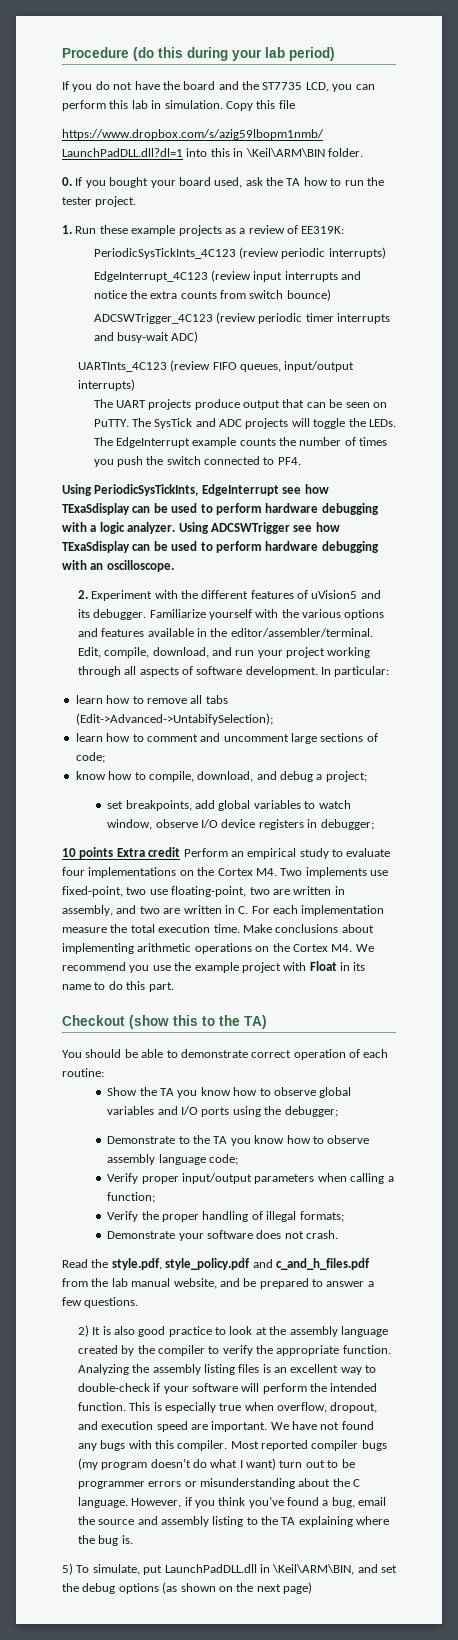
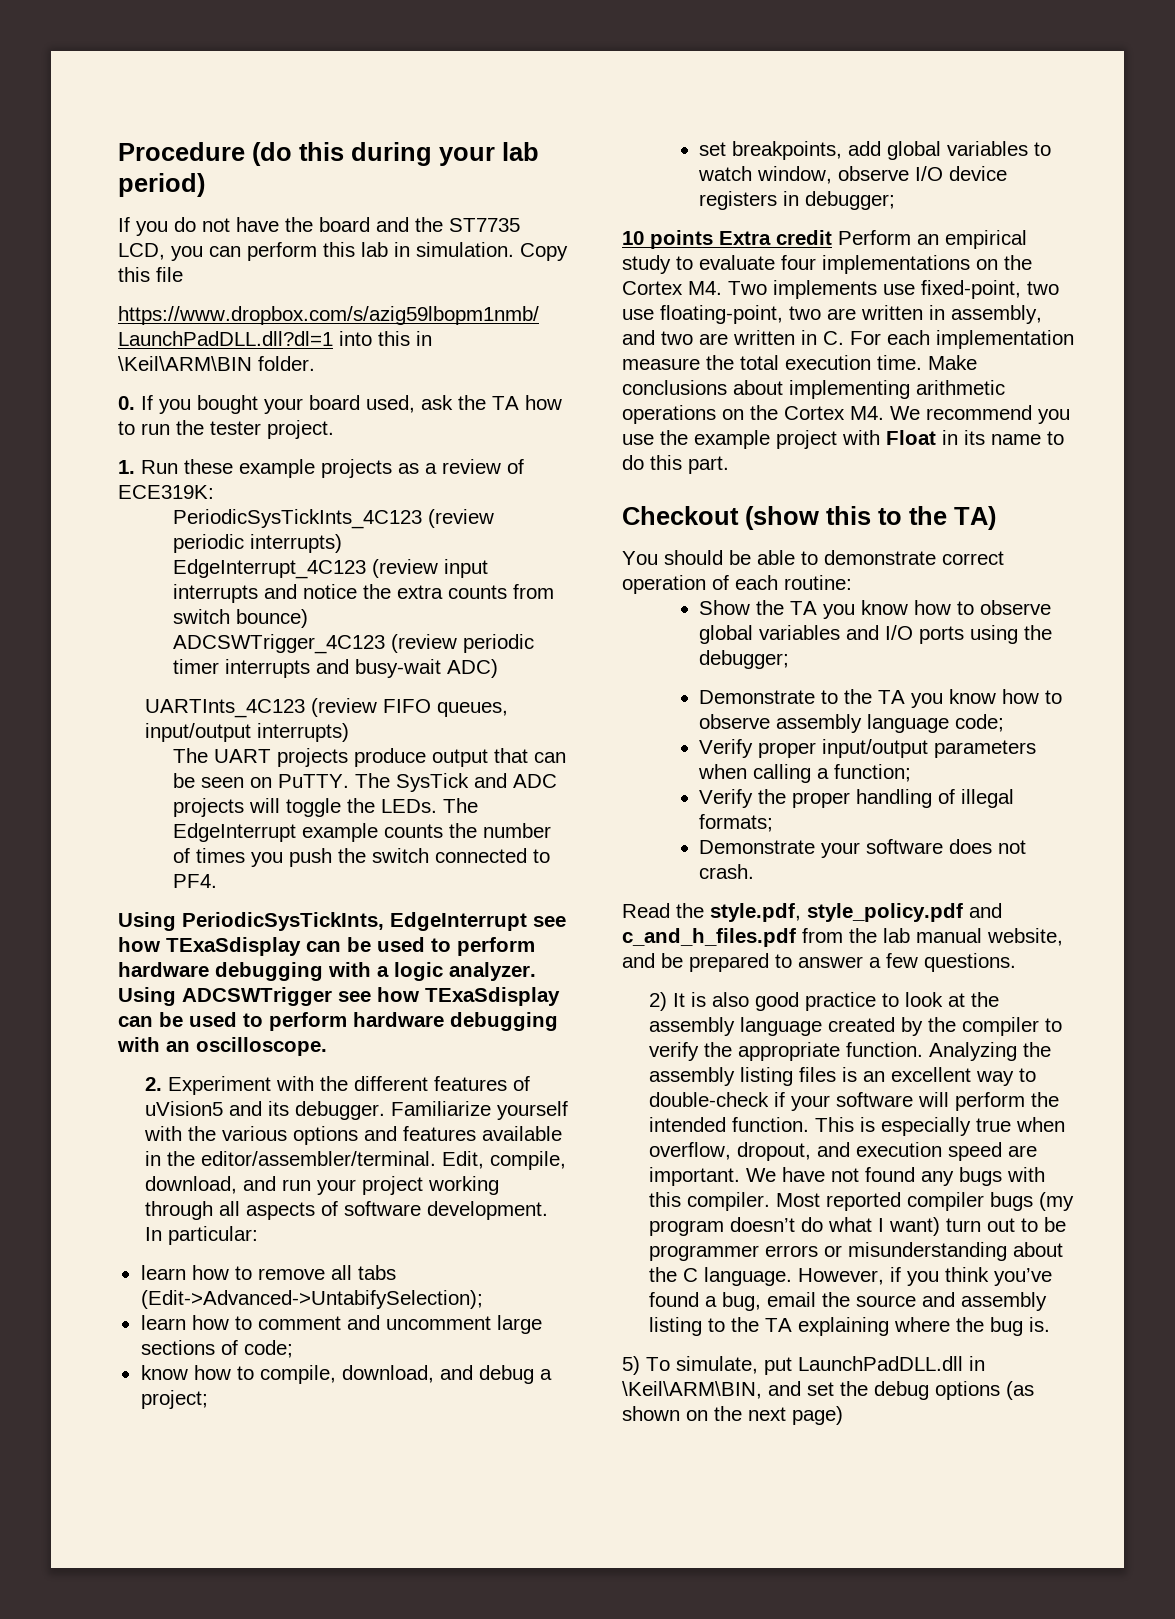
[301,226,345,234] EE319K: -> [118,485,214,499] ECE319K:

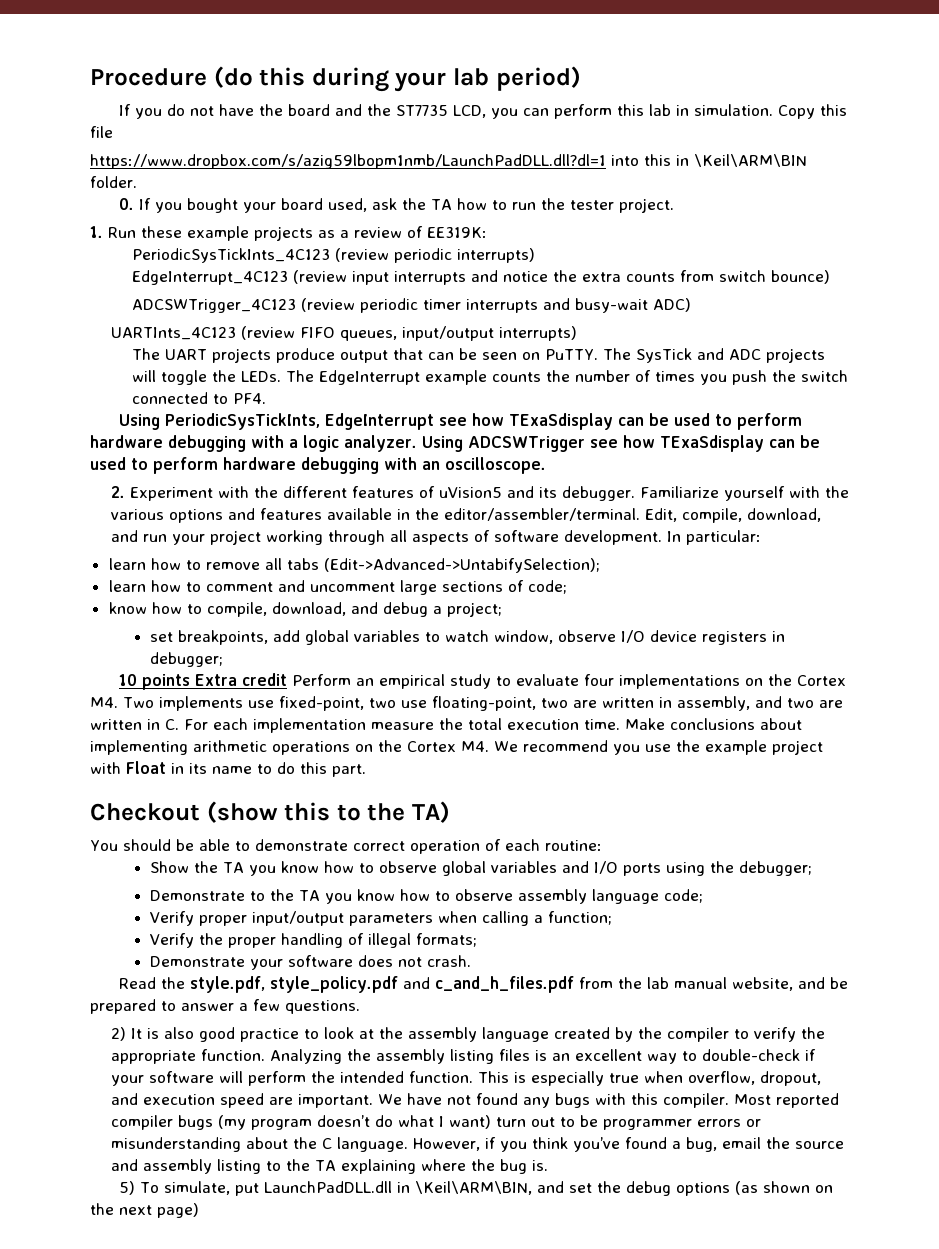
[118,485,214,499] ECE319K: -> [427,227,487,238] EE319K:

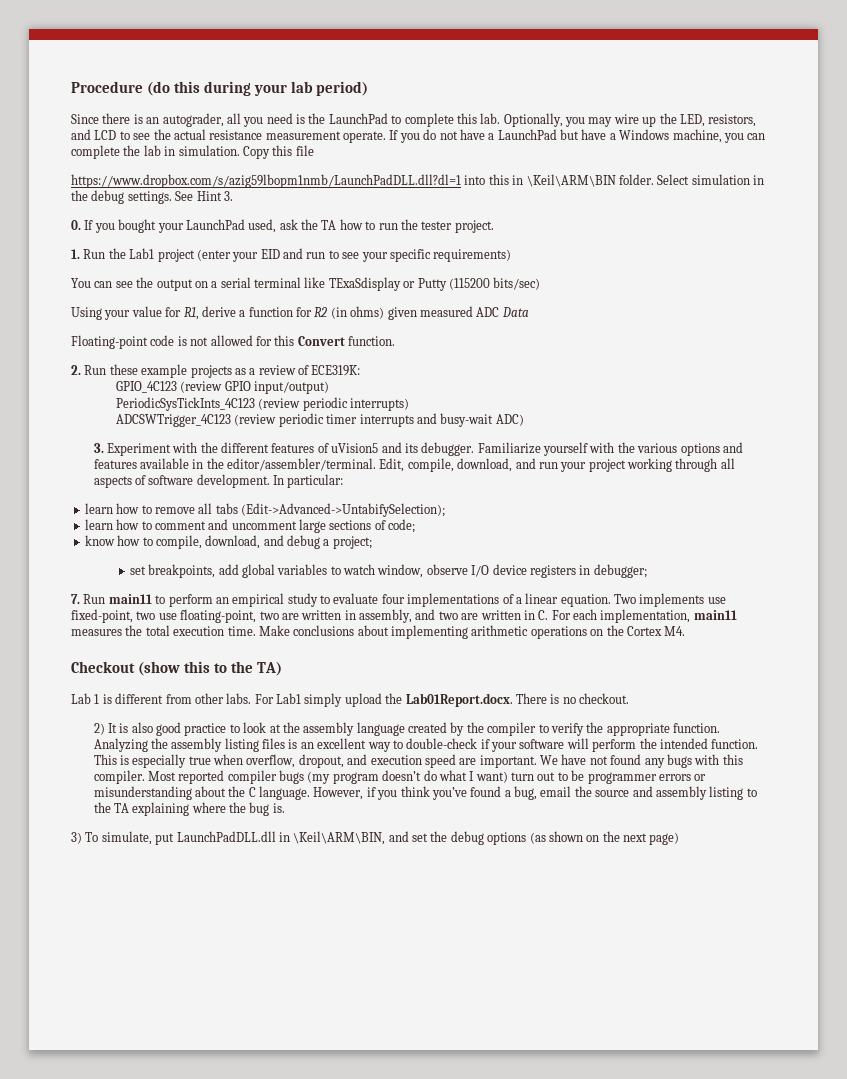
(581, 78) none -> [71,113,757,127] [71,129,386,143] Since there is an autograder, all you need is the LaunchPad to complete this lab. Optionally, you may wire up the LED, resistors, and LCD to see the actual resistance measurement operate.
[258,104,644,119] the board and the ST7735 LCD, you can perform this -> [488,129,766,143] [71,145,141,159] a LaunchPad but have a Windows machine, you can complete the
(137, 182) none -> [657,174,764,185] [71,190,233,204] Select simulation in the debug settings. See Hint 3.
[280,198,323,210] board -> [185,219,245,230] LaunchPad
(136, 232) none -> [108,248,512,262] [71,277,541,291] [71,306,529,320] [71,335,395,349] [71,365,107,375] the Lab1 project (enter your EID and run to see your specific requirements) // You can see the output on a serial terminal like TExaSdisplay or Putty (115200 bits/sec) // Using your value for R1, derive a function for R2 (in ohms) given measured ADC Data // Floating-point code is not allowed for this Convert function. // 2. Run
[427,227,487,238] EE319K: -> [311,365,361,376] [116,381,330,394] ECE319K: // GPIO_4C123 (review GPIO input/output)
[131,270,830,285] // EdgeInterrupt_4C123 (review input interrupts and notice the extra counts from switch bounce) -> (410, 404) none
[110,326,577,341] [131,348,825,363] [131,370,848,385] [131,392,266,404] [118,413,802,430] [90,435,820,452] [90,457,546,474] [110,486,125,498] UARTInts_4C123 (review FIFO queues, input/output interrupts) // The UART projects produce output that can be seen on PuTTY. The SysTick and ADC projects will toggle the LEDs. The EdgeInterrupt example counts the number of times you push the switch connected to PF4. // Using PeriodicSysTickInts, EdgeInterrupt see how TExaSdisplay can be used to perform hardware debugging with a logic analyzer. Using ADCSWTrigger see how TExaSdisplay can be used to perform hardware debugging with an oscilloscope. // 2. -> [93,443,104,453] 3.
[118,673,351,690] 10 points Extra credit Perform -> [71,594,213,607] 7. Run main11 to perform
[744,674,846,686] [90,697,118,708] on the Cortex M4. -> [502,593,611,607] of a linear equation.
[253,718,434,733] implementation measure -> [600,609,737,623] [71,629,122,636] implementation, main11 measures
[494,740,823,755] [90,761,366,777] We recommend you use the example project with Float in its name to do this part. -> (686, 631) none
[90,839,602,854] [150,861,813,876] [150,889,704,904] [150,911,613,926] [150,933,478,948] [150,955,472,970] [118,976,848,993] [90,999,360,1014] You should be able to demonstrate correct operation of each routine: // Show the TA you know how to observe global variables and I/O ports using the debugger; // Demonstrate to the TA you know how to observe assembly language code; // Verify proper input/output parameters when calling a function; // Verify the proper handling of illegal formats; // Demonstrate your software does not crash. // Read the style.pdf, style_policy.pdf and c_and_h_files.pdf from the lab manual website, and be prepared to answer a few questions. -> [71,693,629,707] Lab 1 is different from other labs. For Lab1 simply upload the Lab01Report.docx. There is no checkout.
[118,1181,135,1195] 5) -> [71,832,82,844] 3)

